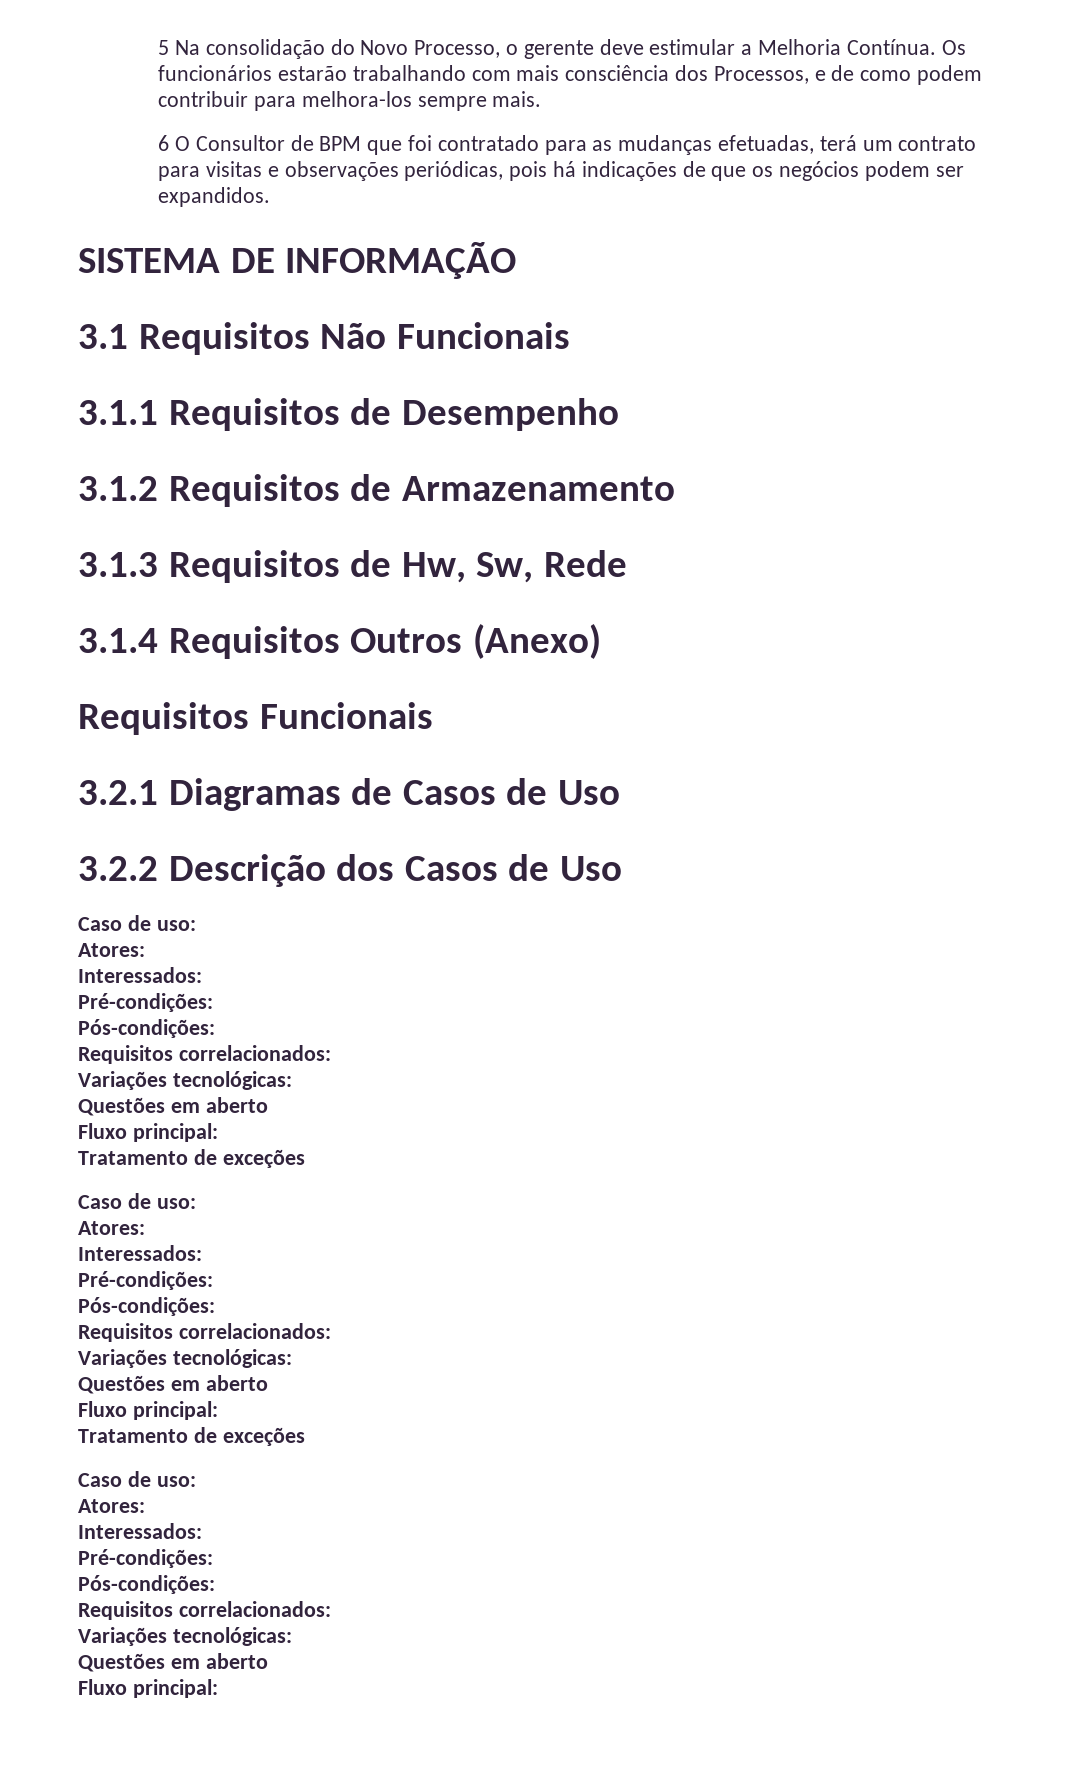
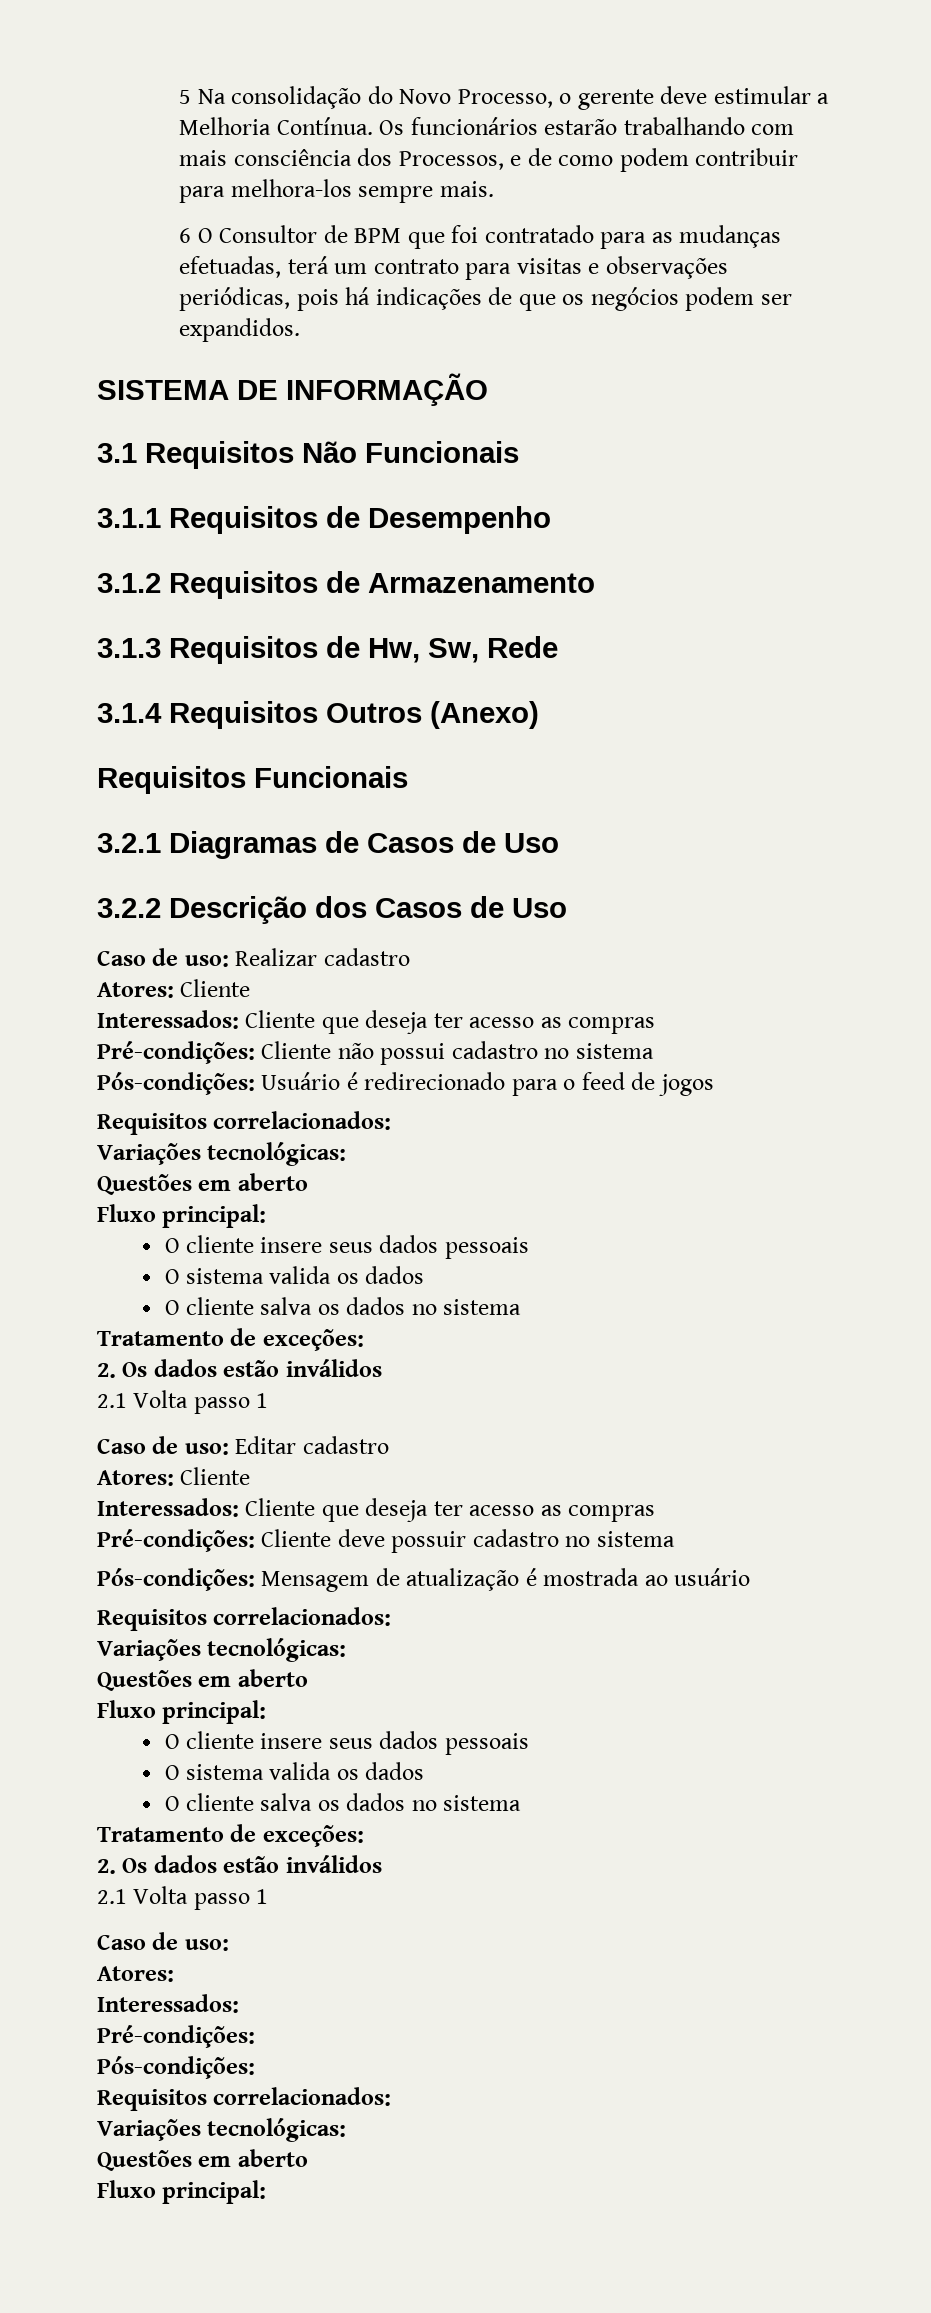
[78,943,145,957] [78,967,202,983] [78,993,213,1012] [78,1019,215,1038] [78,1045,331,1064] [78,1071,292,1090] [78,1097,268,1116] [78,1123,218,1142] [78,1149,305,1168] // Atores: // Interessados: // Pré-condições: // Pós-condições: // Requisitos correlacionados: // Variações tecnológicas: // Questões em aberto // Fluxo principal: // Tratamento de exceções -> [235,948,410,966] [97,979,251,998] [97,1010,656,1034] [97,1041,654,1065] [97,1072,714,1096] [97,1111,392,1135] [97,1142,347,1166] [97,1173,308,1195] [97,1204,267,1228] [164,1235,529,1259] [164,1266,425,1284] [164,1297,522,1315] [97,1328,364,1351] [97,1359,382,1378] [97,1390,269,1414] [97,1436,389,1455] [97,1467,251,1486] [97,1498,656,1522] [97,1529,675,1553] [97,1568,751,1592] [97,1607,392,1631] [97,1638,347,1662] [97,1669,308,1691] [97,1700,267,1724] [164,1731,529,1755] [164,1762,425,1780] [164,1793,522,1811] [97,1824,364,1847] [97,1855,382,1874] [97,1886,269,1910] Realizar cadastro // Atores: Cliente // Interessados: Cliente que deseja ter acesso as compras // Pré-condições: Cliente não possui cadastro no sistema // Pós-condições: Usuário é redirecionado para o feed de jogos // Requisitos correlacionados: // Variações tecnológicas: // Questões em aberto // Fluxo principal: // O cliente insere seus dados pessoais // O sistema valida os dados // O cliente salva os dados no sistema // Tratamento de exceções: // 2. Os dados estão inválidos // 2.1 Volta passo 1 // Caso de uso: Editar cadastro // Atores: Cliente // Interessados: Cliente que deseja ter acesso as compras // Pré-condições: Cliente deve possuir cadastro no sistema // Pós-condições: Mensagem de atualização é mostrada ao usuário // Requisitos correlacionados: // Variações tecnológicas: // Questões em aberto // Fluxo principal: // O cliente insere seus dados pessoais // O sistema valida os dados // O cliente salva os dados no sistema // Tratamento de exceções: // 2. Os dados estão inválidos // 2.1 Volta passo 1
[78,1427,305,1446] [78,1471,196,1487] [78,1499,145,1513] [78,1523,202,1539] [78,1549,213,1568] [78,1575,215,1594] [78,1601,331,1620] [78,1627,292,1646] [78,1653,268,1672] [78,1679,218,1698] // Tratamento de exceções // Caso de uso: // Atores: // Interessados: // Pré-condições: // Pós-condições: // Requisitos correlacionados: // Variações tecnológicas: // Questões em aberto // Fluxo principal: -> (267, 2192) none

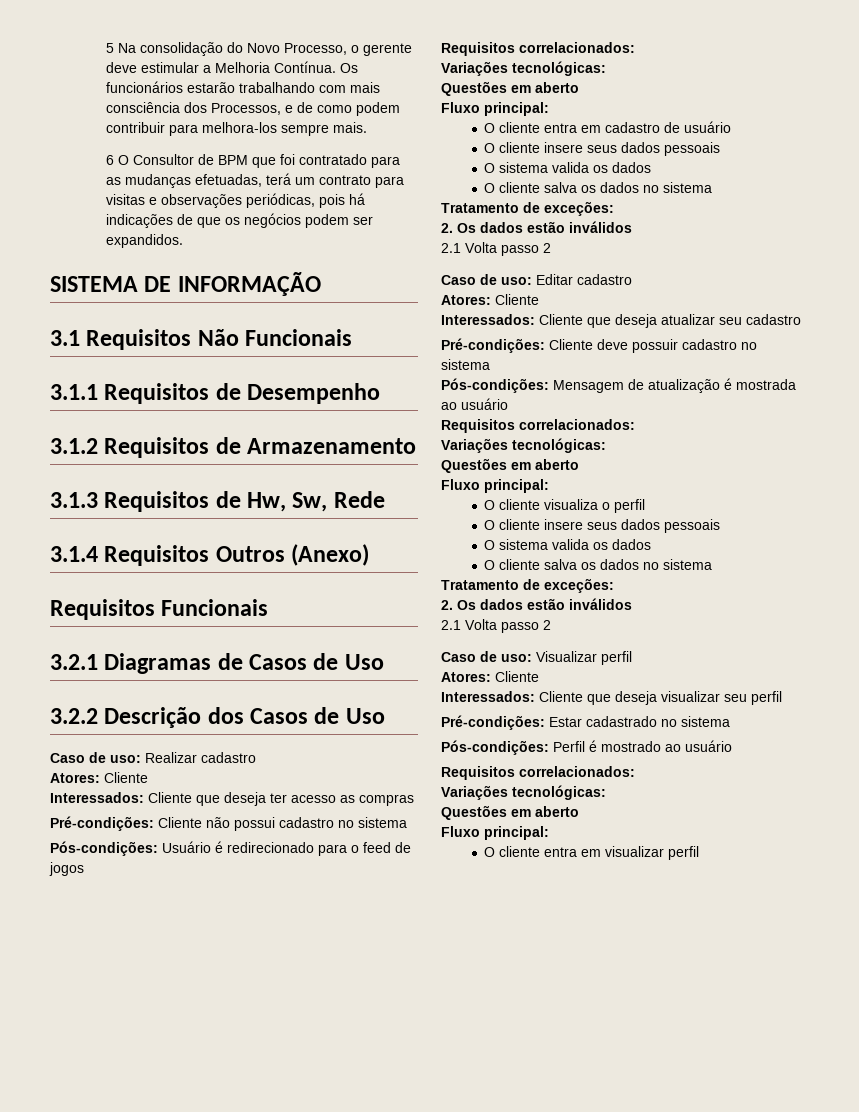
[260,1235,529,1259] [164,1266,425,1284] [164,1297,522,1315] [97,1328,364,1351] [97,1359,382,1378] [97,1390,269,1414] [97,1436,389,1455] [97,1467,251,1486] [97,1498,656,1522] [97,1529,675,1553] [97,1568,751,1592] [97,1607,392,1631] [97,1638,347,1662] [97,1669,308,1691] [97,1700,267,1724] insere seus dados pessoais // O sistema valida os dados // O cliente salva os dados no sistema // Tratamento de exceções: // 2. Os dados estão inválidos // 2.1 Volta passo 1 // Caso de uso: Editar cadastro // Atores: Cliente // Interessados: Cliente que deseja ter acesso as compras // Pré-condições: Cliente deve possuir cadastro no sistema // Pós-condições: Mensagem de atualização é mostrada ao usuário // Requisitos correlacionados: // Variações tecnológicas: // Questões em aberto // Fluxo principal: -> [544,121,732,133] entra em cadastro de usuário
[256,1889,269,1904] [97,1932,229,1951] [97,1966,174,1982] [97,1994,239,2013] [97,2025,255,2048] [97,2056,255,2079] [97,2087,392,2111] [97,2118,347,2142] [97,2149,308,2171] [97,2180,267,2204] 1 // Caso de uso: // Atores: // Interessados: // Pré-condições: // Pós-condições: // Requisitos correlacionados: // Variações tecnológicas: // Questões em aberto // Fluxo principal: -> [543,243,551,253] [441,274,632,285] [441,294,539,305] [441,314,801,328] [441,338,757,353] [441,359,490,370] [441,378,796,393] [441,398,508,410] [441,419,635,433] [441,438,606,453] [441,458,579,473] [441,479,549,493] [484,499,646,513] [484,519,721,533] [484,539,652,550] [484,559,713,570] [441,578,614,593] [441,598,632,610] [441,619,551,633] [441,651,632,665] [441,671,539,682] [441,691,782,705] [441,715,730,730] [441,740,732,755] [441,766,635,780] [441,785,606,800] [441,805,579,820] [441,826,549,840] [484,846,700,860] 2 // Caso de uso: Editar cadastro // Atores: Cliente // Interessados: Cliente que deseja atualizar seu cadastro // Pré-condições: Cliente deve possuir cadastro no sistema // Pós-condições: Mensagem de atualização é mostrada ao usuário // Requisitos correlacionados: // Variações tecnológicas: // Questões em aberto // Fluxo principal: // O cliente visualiza o perfil // O cliente insere seus dados pessoais // O sistema valida os dados // O cliente salva os dados no sistema // Tratamento de exceções: // 2. Os dados estão inválidos // 2.1 Volta passo 2 // Caso de uso: Visualizar perfil // Atores: Cliente // Interessados: Cliente que deseja visualizar seu perfil // Pré-condições: Estar cadastrado no sistema // Pós-condições: Perfil é mostrado ao usuário // Requisitos correlacionados: // Variações tecnológicas: // Questões em aberto // Fluxo principal: // O cliente entra em visualizar perfil

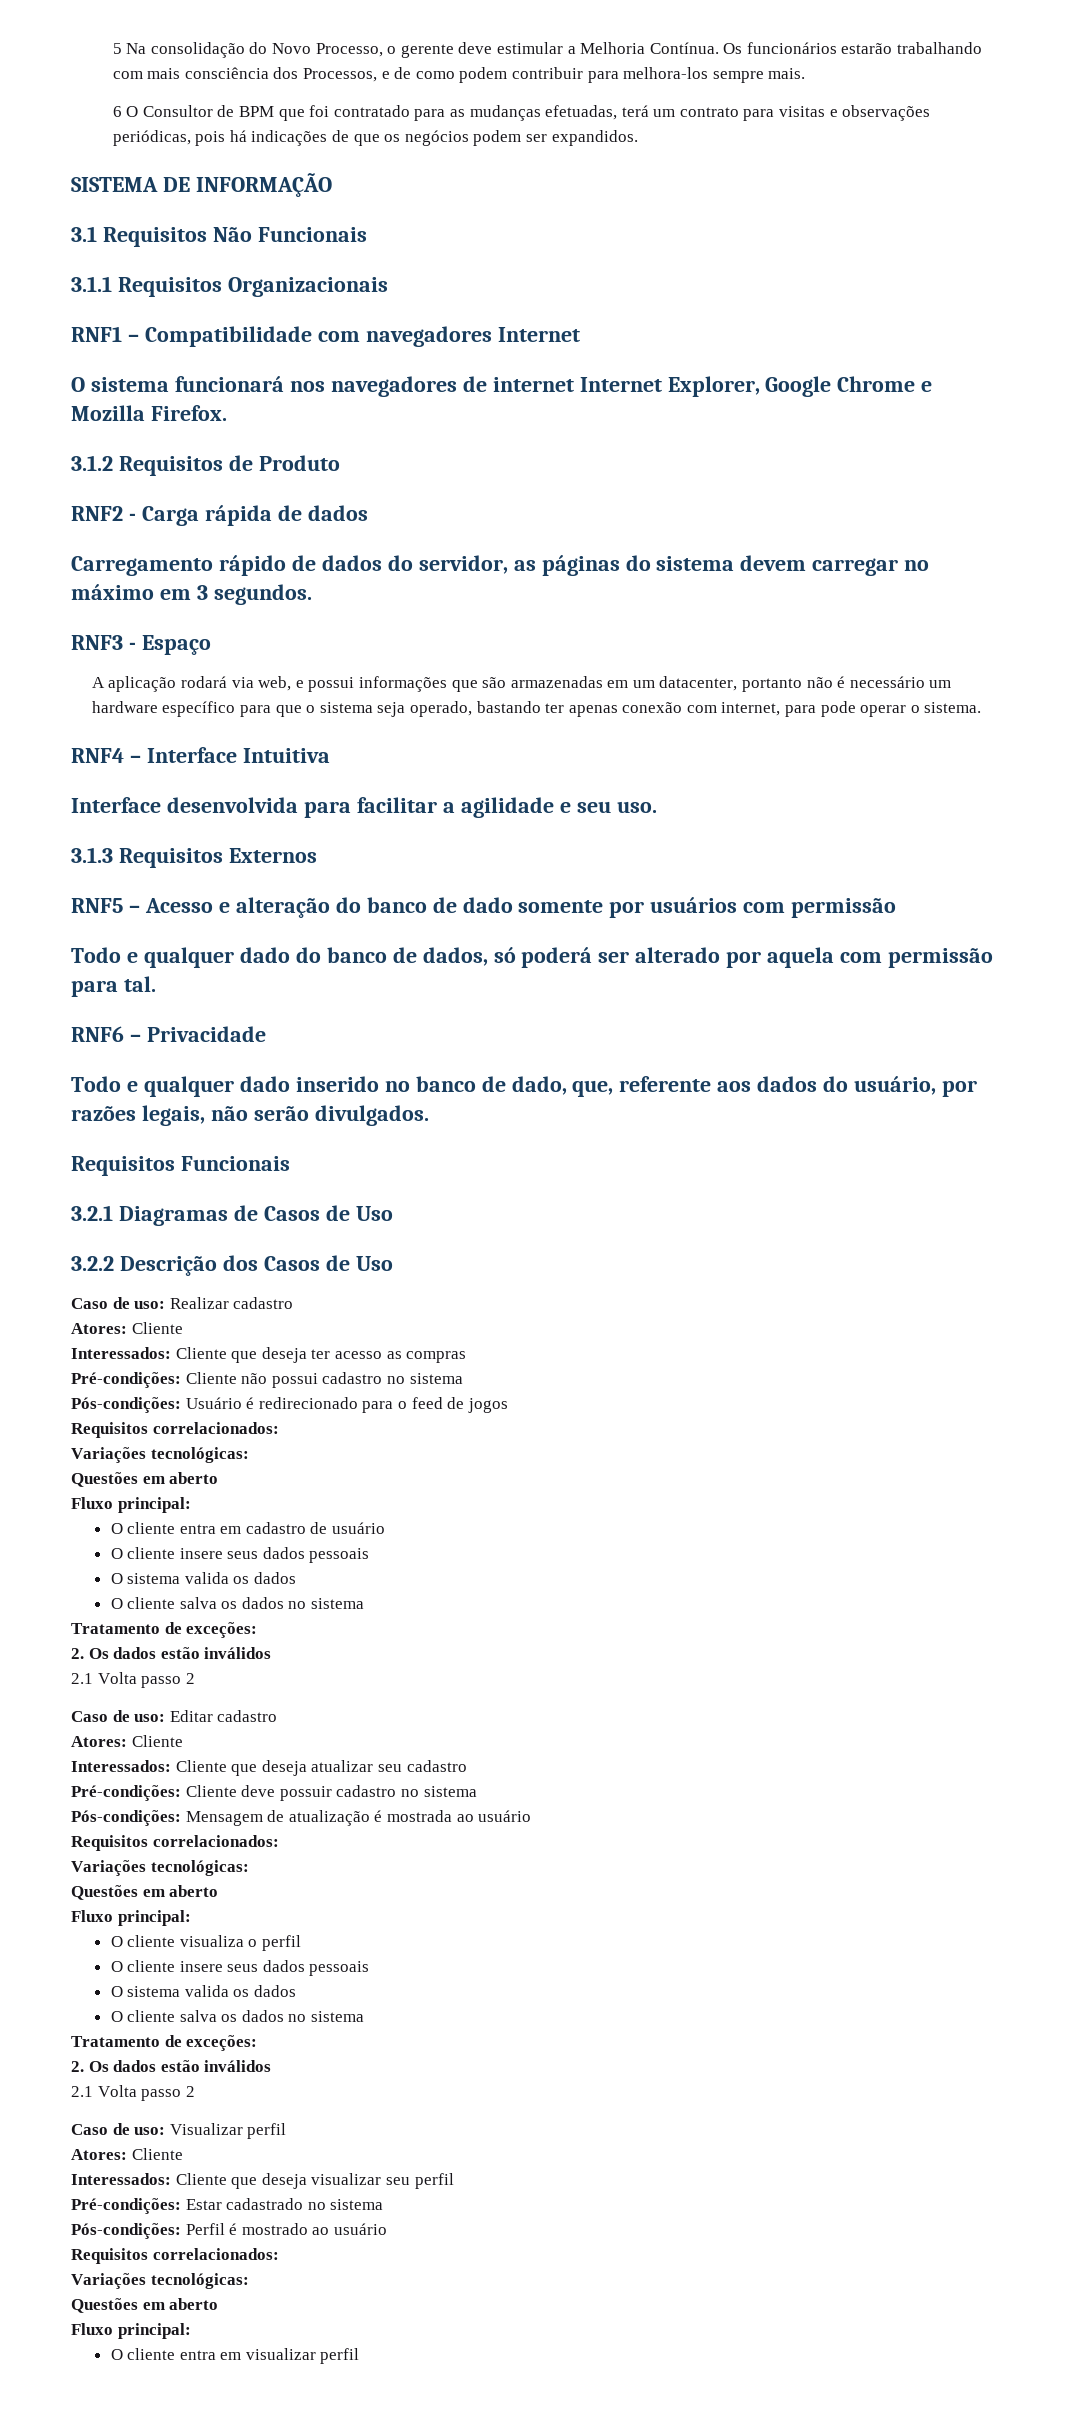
[215,383,381,404] [50,437,417,458] [50,491,385,512] [50,544,370,566] de Desempenho // 3.1.2 Requisitos de Armazenamento // 3.1.3 Requisitos de Hw, Sw, Rede // 3.1.4 Requisitos Outros (Anexo) -> [227,277,388,297] [71,326,580,347] [71,376,933,397] [71,405,227,421] [71,455,340,476] [71,505,368,526] [71,555,930,576] [71,584,312,605] [71,635,211,655] [91,676,952,692] [91,701,982,717] [71,747,330,763] [71,797,657,818] [71,847,317,868] [71,897,897,918] [71,947,994,968] [71,976,156,997] [71,1026,266,1042] [71,1076,978,1097] [71,1105,429,1126] Organizacionais // RNF1 – Compatibilidade com navegadores Internet // O sistema funcionará nos navegadores de internet Internet Explorer, Google Chrome e Mozilla Firefox. // 3.1.2 Requisitos de Produto // RNF2 - Carga rápida de dados // Carregamento rápido de dados do servidor, as páginas do sistema devem carregar no máximo em 3 segundos. // RNF3 - Espaço // A aplicação rodará via web, e possui informações que são armazenadas em um datacenter, portanto não é necessário um hardware específico para que o sistema seja operado, bastando ter apenas conexão com internet, para pode operar o sistema. // RNF4 – Interface Intuitiva // Interface desenvolvida para facilitar a agilidade e seu uso. // 3.1.3 Requisitos Externos // RNF5 – Acesso e alteração do banco de dado somente por usuários com permissão // Todo e qualquer dado do banco de dados, só poderá ser alterado por aquela com permissão para tal. // RNF6 – Privacidade // Todo e qualquer dado inserido no banco de dado, que, referente aos dados do usuário, por razões legais, não serão divulgados.

